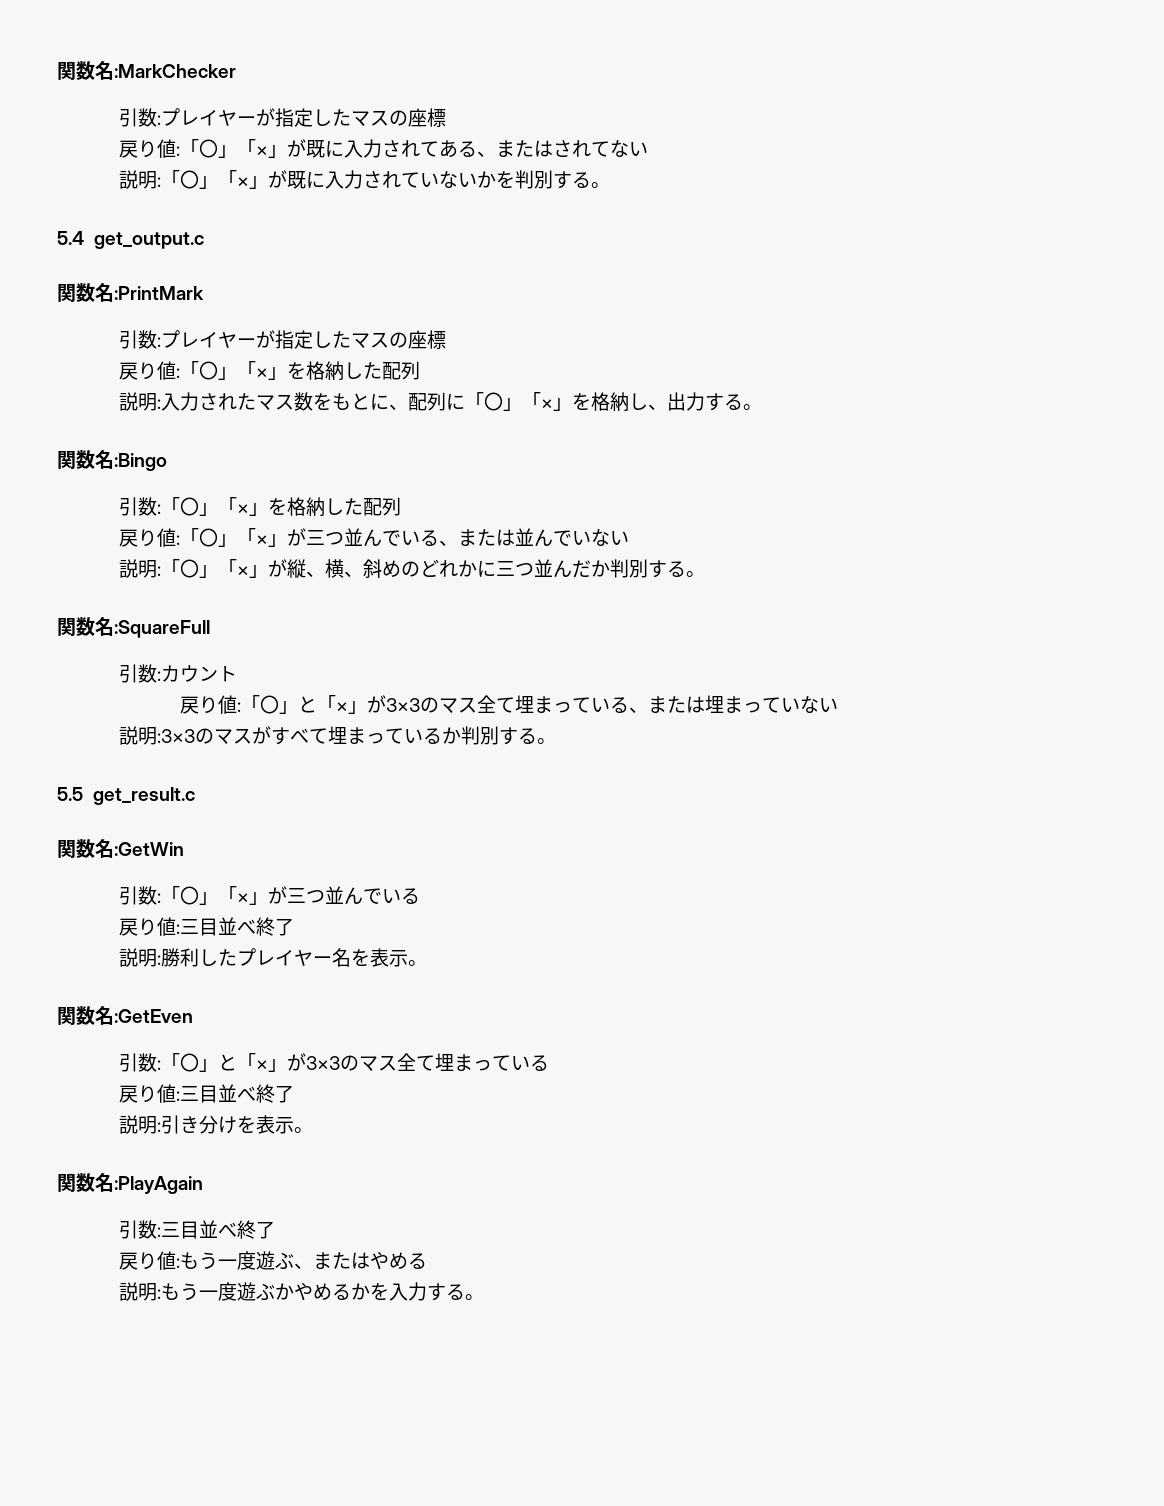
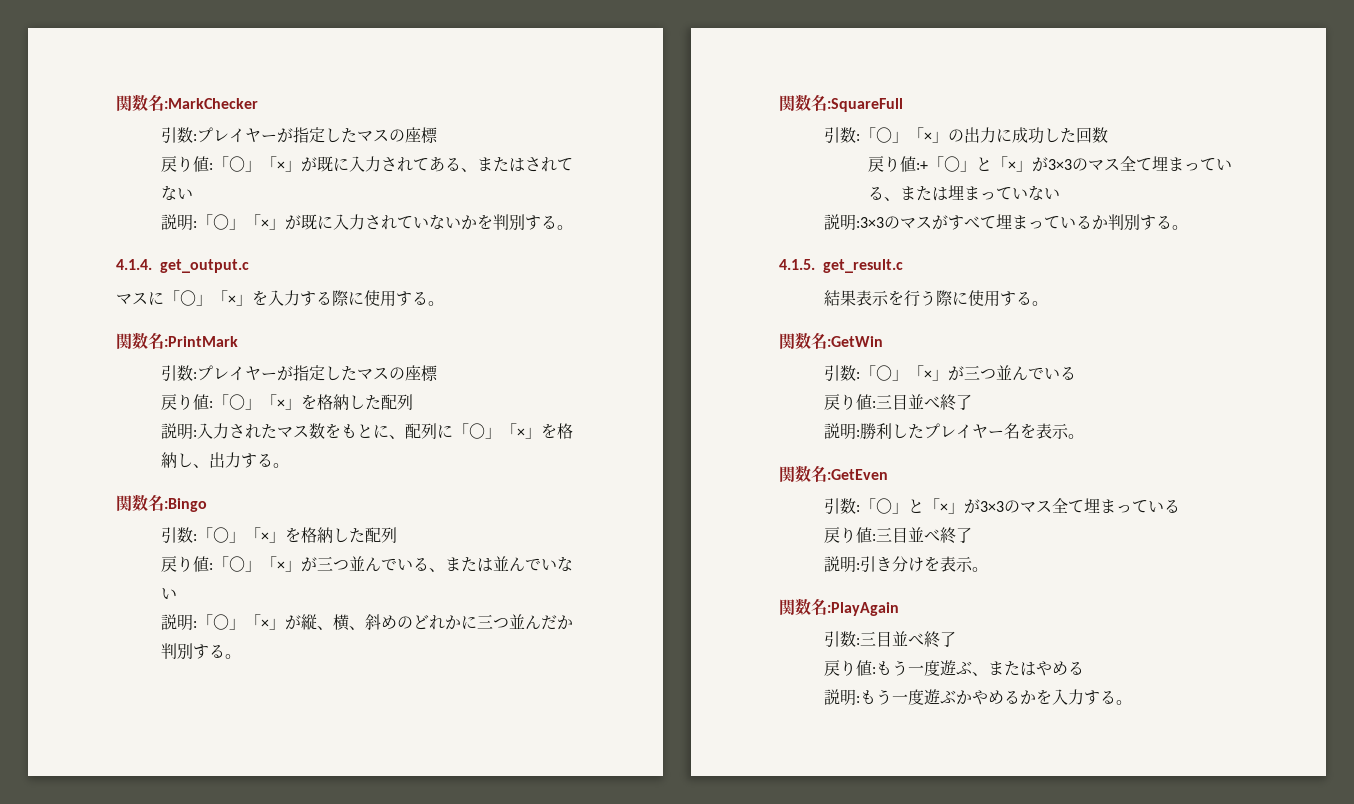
[57,231,84,245] 5.4 -> [116,259,152,270] 4.1.4.
(204, 240) none -> [116,290,444,307] // マスに「〇」「×」を入力する際に使用する。
[160,665,237,682] [180,695,242,714] カウント // 戻り値: -> [859,127,1108,144] [868,156,929,172] 「〇」「×」の出力に成功した回数 // 戻り値:+
[57,787,83,801] 5.5 -> [779,259,815,270] 4.1.5.
(195, 796) none -> [823,290,1048,307] // 結果表示を行う際に使用する。

